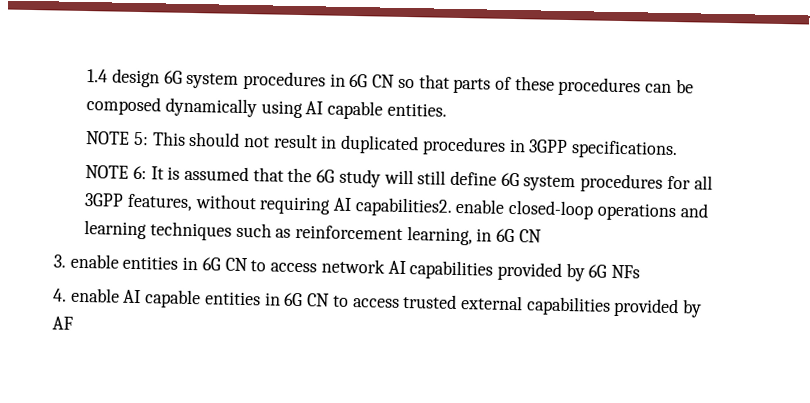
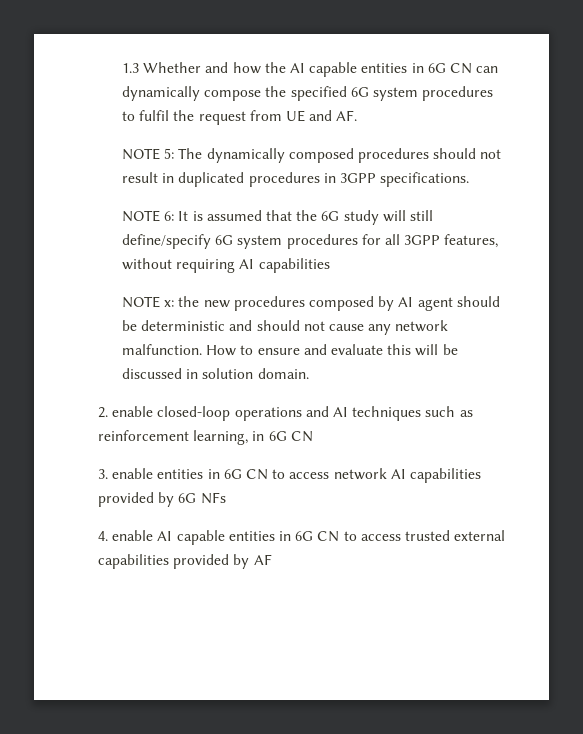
[87,68,694,97] [86,96,447,120] [86,131,186,146] 1.4 design 6G system procedures in 6G CN so that parts of these procedures can be composed dynamically using AI capable entities. // NOTE 5: This -> [122,62,499,77] [122,86,494,101] [122,110,358,125] [122,148,430,163] 1.3 Whether and how the AI capable entities in 6G CN can dynamically compose the specified 6G system procedures to fulfil the request from UE and AF. // NOTE 5: The dynamically composed procedures
[450,170,498,186] define -> [122,234,212,249] define/specify
[354,197,453,217] capabilities2. -> [258,258,330,273] [122,296,500,311] [122,320,449,335] [122,344,458,356] [122,368,309,379] [98,407,109,418] capabilities // NOTE x: the new procedures composed by AI agent should be deterministic and should not cause any network malfunction. How to ensure and evaluate this will be discussed in solution domain. // 2.
[84,220,148,240] learning -> [332,407,348,417] AI

